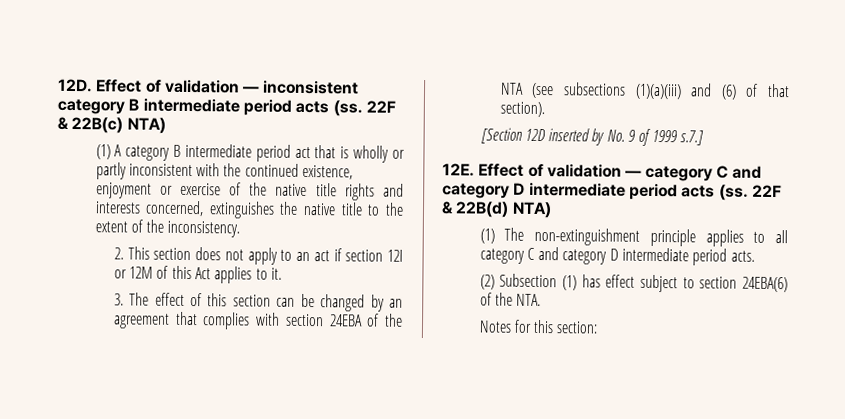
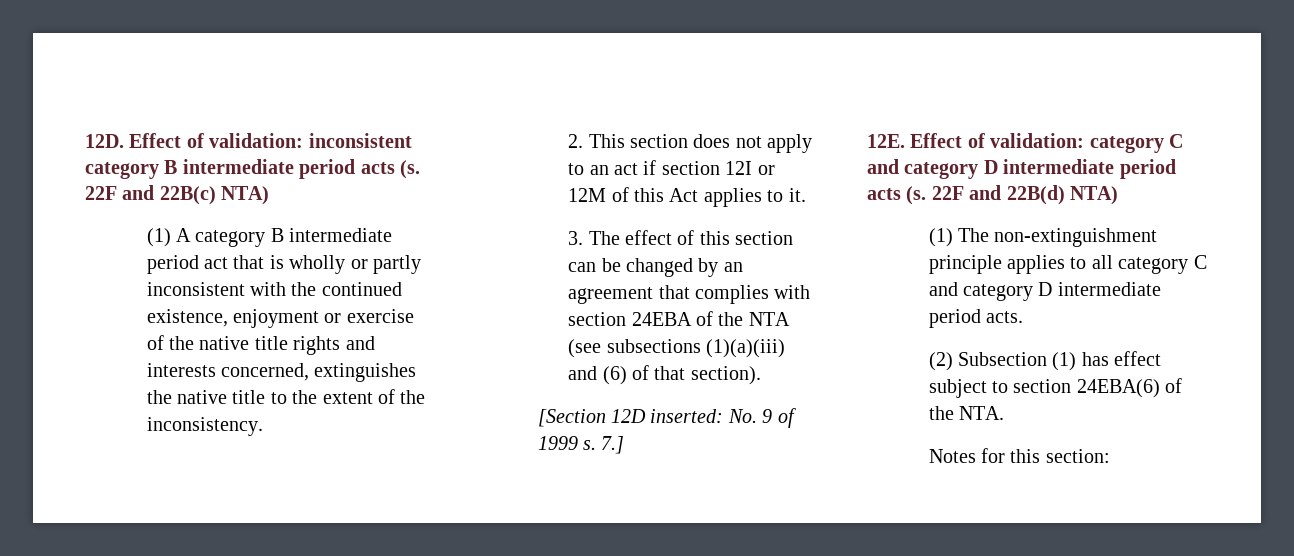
[163,79,261,94] validation — -> [209,133,304,148] validation:
[332,100,396,117] [57,116,69,130] (ss. 22F & -> [400,160,420,179] [85,185,155,200] (s. 22F and
[548,128,605,146] inserted by -> [650,409,724,423] inserted:
[680,130,705,146] s.7.] -> [582,436,625,454] s. 7.]
[546,164,643,178] validation — -> [990,133,1085,148] validation:
[718,184,782,201] [441,201,454,215] (ss. 22F & -> [906,185,1002,205] (s. 22F and

